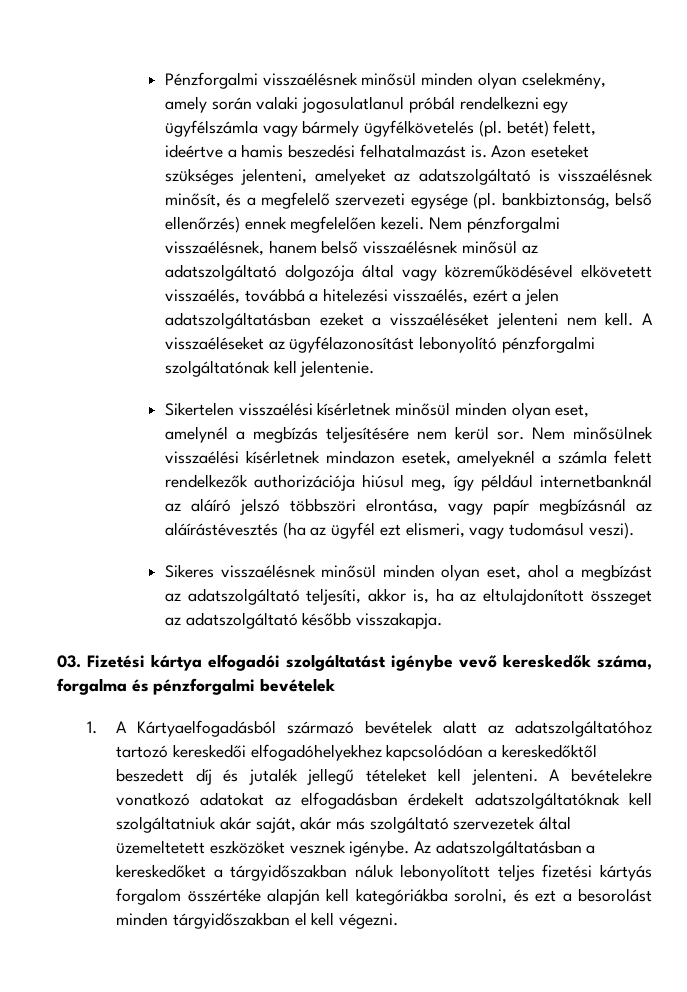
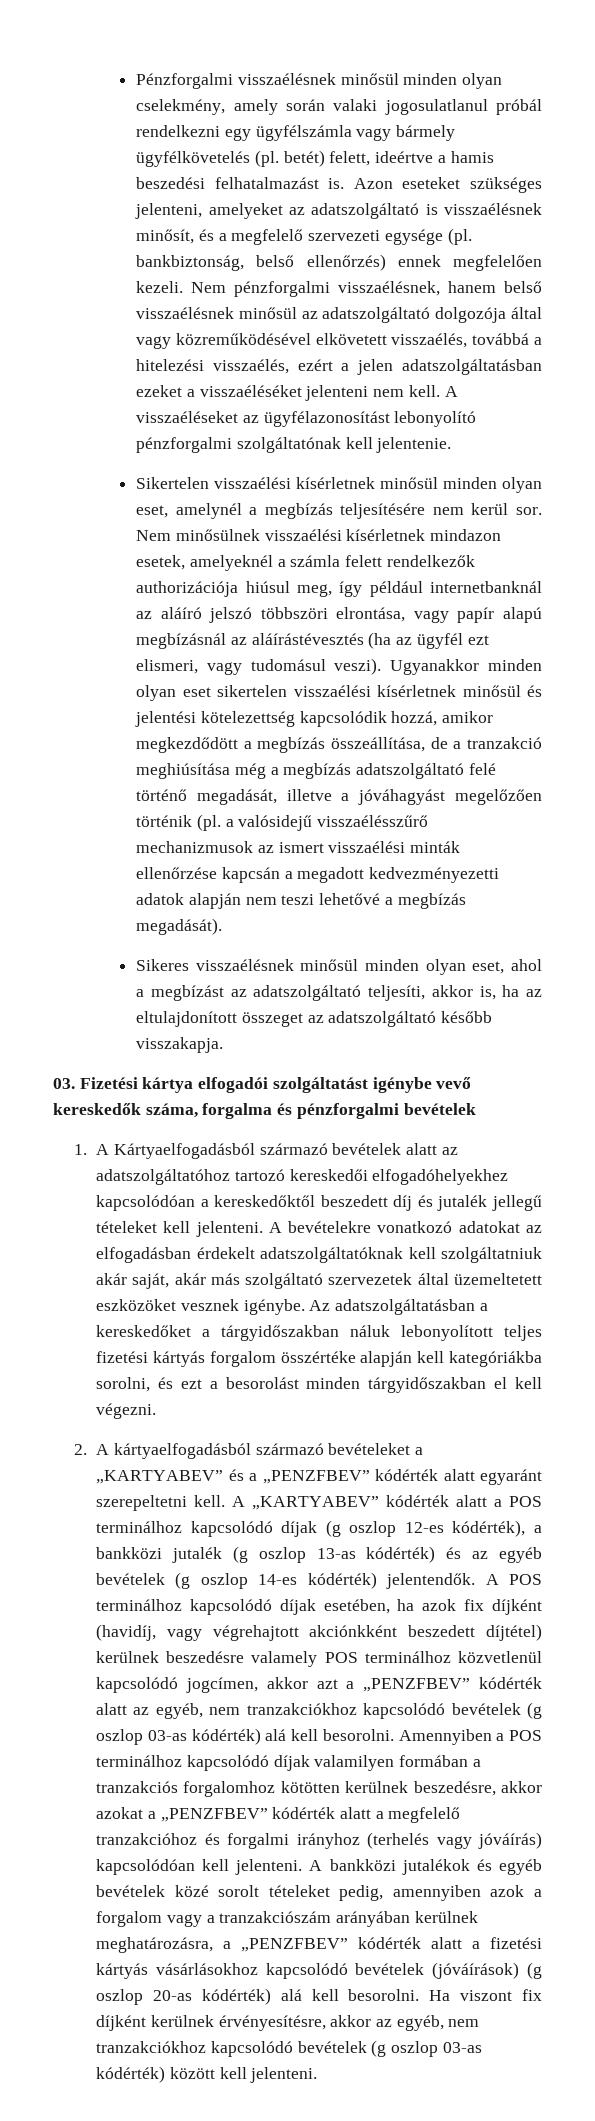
(529, 507) none -> [503,607,542,623] alapú
(634, 530) none -> [390,659,542,675] [136,685,542,701] [135,711,494,727] [136,737,542,753] [136,763,496,779] [136,789,542,805] [136,814,429,831] [136,841,461,853] [136,867,500,883] [136,893,466,909] [136,918,223,935] Ugyanakkor minden olyan eset sikertelen visszaélési kísérletnek minősül és jelentési kötelezettség kapcsolódik hozzá, amikor megkezdődött a megbízás összeállítása, de a tranzakció meghiúsítása még a megbízás adatszolgáltató felé történő megadását, illetve a jóváhagyást megelőzően történik (pl. a valósidejű visszaélésszűrő mechanizmusok az ismert visszaélési minták ellenőrzése kapcsán a megadott kedvezményezetti adatok alapján nem teszi lehetővé a megbízás megadását).
(398, 921) none -> [74,1443,423,1459] [96,1469,542,1485] [96,1495,542,1511] [96,1520,542,1537] [96,1546,542,1563] [96,1572,542,1589] [96,1599,542,1615] [96,1624,542,1641] [96,1651,542,1667] [96,1677,542,1693] [96,1702,542,1719] [96,1728,542,1745] [96,1755,481,1771] [96,1781,542,1797] [96,1807,461,1823] [96,1832,542,1849] [96,1859,542,1875] [96,1885,542,1901] [96,1911,478,1927] [96,1937,542,1953] [96,1962,542,1979] [96,1988,542,2005] [96,2015,480,2031] [96,2040,482,2057] [96,2066,318,2083] // 2. A kártyaelfogadásból származó bevételeket a „KARTYABEV” és a „PENZFBEV” kódérték alatt egyaránt szerepeltetni kell. A „KARTYABEV” kódérték alatt a POS terminálhoz kapcsolódó díjak (g oszlop 12-es kódérték), a bankközi jutalék (g oszlop 13-as kódérték) és az egyéb bevételek (g oszlop 14-es kódérték) jelentendők. A POS terminálhoz kapcsolódó díjak esetében, ha azok fix díjként (havidíj, vagy végrehajtott akciónkként beszedett díjtétel) kerülnek beszedésre valamely POS terminálhoz közvetlenül kapcsolódó jogcímen, akkor azt a „PENZFBEV” kódérték alatt az egyéb, nem tranzakciókhoz kapcsolódó bevételek (g oszlop 03-as kódérték) alá kell besorolni. Amennyiben a POS terminálhoz kapcsolódó díjak valamilyen formában a tranzakciós forgalomhoz kötötten kerülnek beszedésre, akkor azokat a „PENZFBEV” kódérték alatt a megfelelő tranzakcióhoz és forgalmi irányhoz (terhelés vagy jóváírás) kapcsolódóan kell jelenteni. A bankközi jutalékok és egyéb bevételek közé sorolt tételeket pedig, amennyiben azok a forgalom vagy a tranzakciószám arányában kerülnek meghatározásra, a „PENZFBEV” kódérték alatt a fizetési kártyás vásárlásokhoz kapcsolódó bevételek (jóváírások) (g oszlop 20-as kódérték) alá kell besorolni. Ha viszont fix díjként kerülnek érvényesítésre, akkor az egyéb, nem tranzakciókhoz kapcsolódó bevételek (g oszlop 03-as kódérték) között kell jelenteni.

